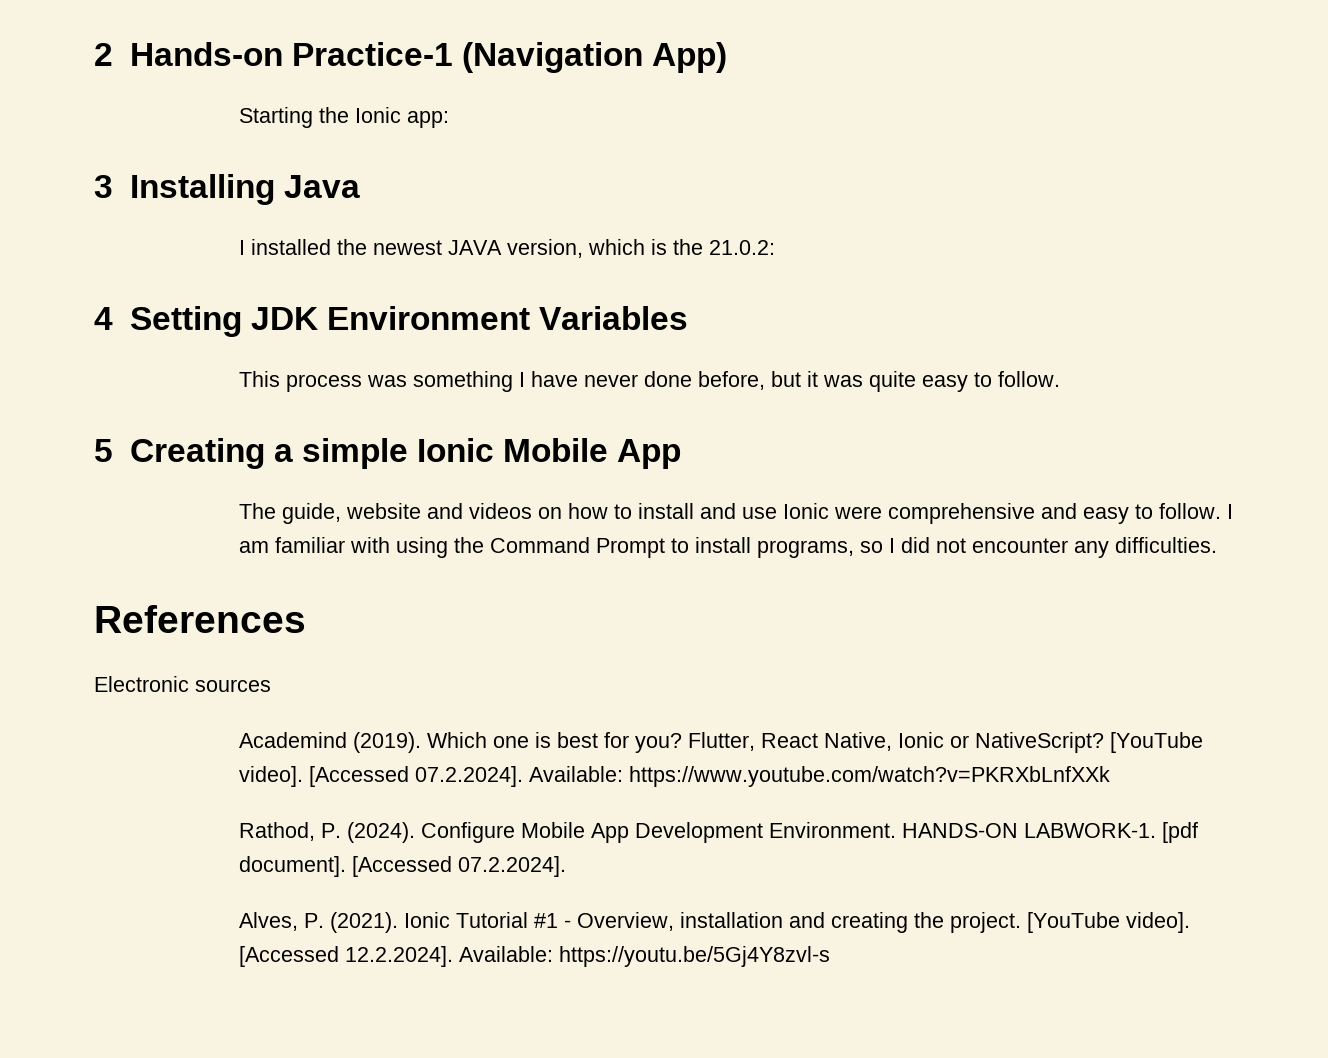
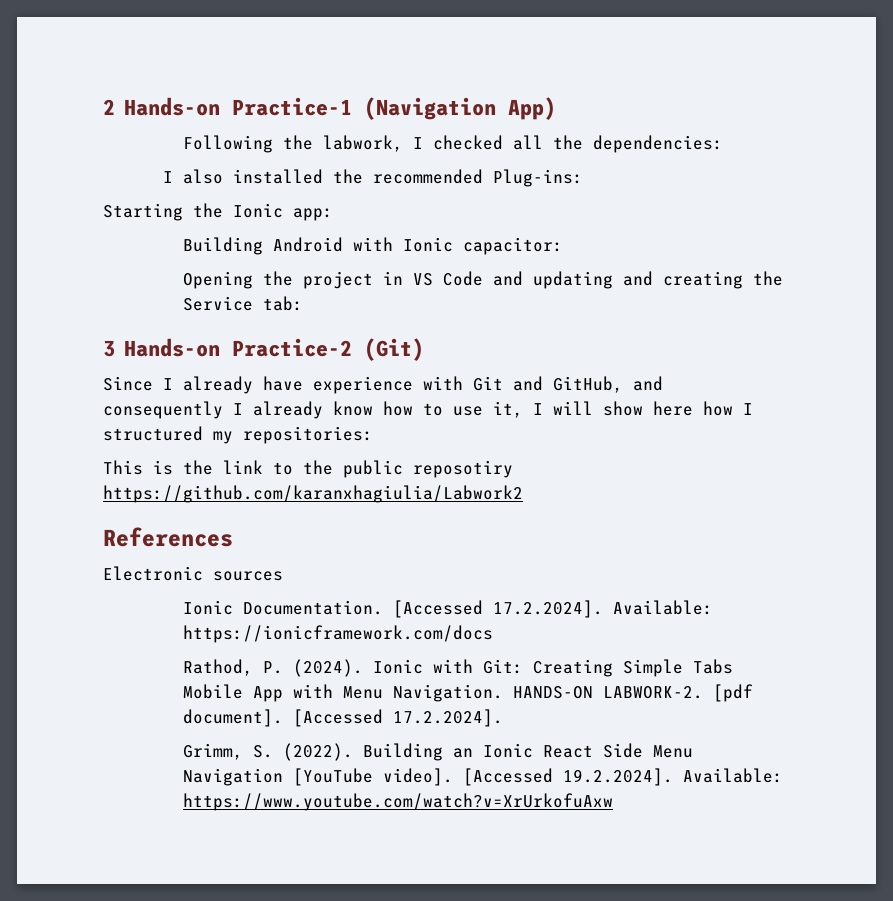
[238,107,449,128] [94,174,361,205] [238,239,775,258] [94,306,689,337] [238,371,1060,392] [94,438,682,469] [238,503,1233,524] [238,537,1217,558] [94,605,306,633] [94,676,271,692] [238,732,1203,753] [238,766,1110,787] [238,822,1198,843] [238,856,566,877] [238,912,1190,933] [238,946,830,967] Starting the Ionic app: // 3 Installing Java // I installed the newest JAVA version, which is the 21.0.2: // 4 Setting JDK Environment Variables // This process was something I have never done before, but it was quite easy to follow. // 5 Creating a simple Ionic Mobile App // The guide, website and videos on how to install and use Ionic were comprehensive and easy to follow. I am familiar with using the Command Prompt to install programs, so I did not encounter any difficulties. // References // Electronic sources // Academind (2019). Which one is best for you? Flutter, React Native, Ionic or NativeScript? [YouTube video]. [Accessed 07.2.2024]. Available: https://www.youtube.com/watch?v=PKRXbLnfXXk // Rathod, P. (2024). Configure Mobile App Development Environment. HANDS-ON LABWORK-1. [pdf document]. [Accessed 07.2.2024]. // Alves, P. (2021). Ionic Tutorial #1 - Overview, installation and creating the project. [YouTube video]. [Accessed 12.2.2024]. Available: https://youtu.be/5Gj4Y8zvl-s -> [182,135,723,153] [162,169,583,187] [103,203,333,221] [182,237,563,255] [182,271,783,289] [182,296,303,311] [103,338,424,361] [103,376,663,394] [103,401,753,419] [103,426,373,444] [103,460,513,478] [103,485,523,503] [103,527,233,547] [103,566,283,581] [182,600,713,618] [182,625,493,643] [182,659,733,677] [182,684,753,702] [182,709,503,727] [182,743,693,761] [182,768,783,786] [182,793,613,811] Following the labwork, I checked all the dependencies: // I also installed the recommended Plug-ins: // Starting the Ionic app: // Building Android with Ionic capacitor: // Opening the project in VS Code and updating and creating the Service tab: // 3 Hands-on Practice-2 (Git) // Since I already have experience with Git and GitHub, and consequently I already know how to use it, I will show here how I structured my repositories: // This is the link to the public reposotiry https://github.com/karanxhagiulia/Labwork2 // References // Electronic sources // Ionic Documentation. [Accessed 17.2.2024]. Available: https://ionicframework.com/docs // Rathod, P. (2024). Ionic with Git: Creating Simple Tabs Mobile App with Menu Navigation. HANDS-ON LABWORK-2. [pdf document]. [Accessed 17.2.2024]. // Grimm, S. (2022). Building an Ionic React Side Menu Navigation [YouTube video]. [Accessed 19.2.2024]. Available: https://www.youtube.com/watch?v=XrUrkofuAxw

